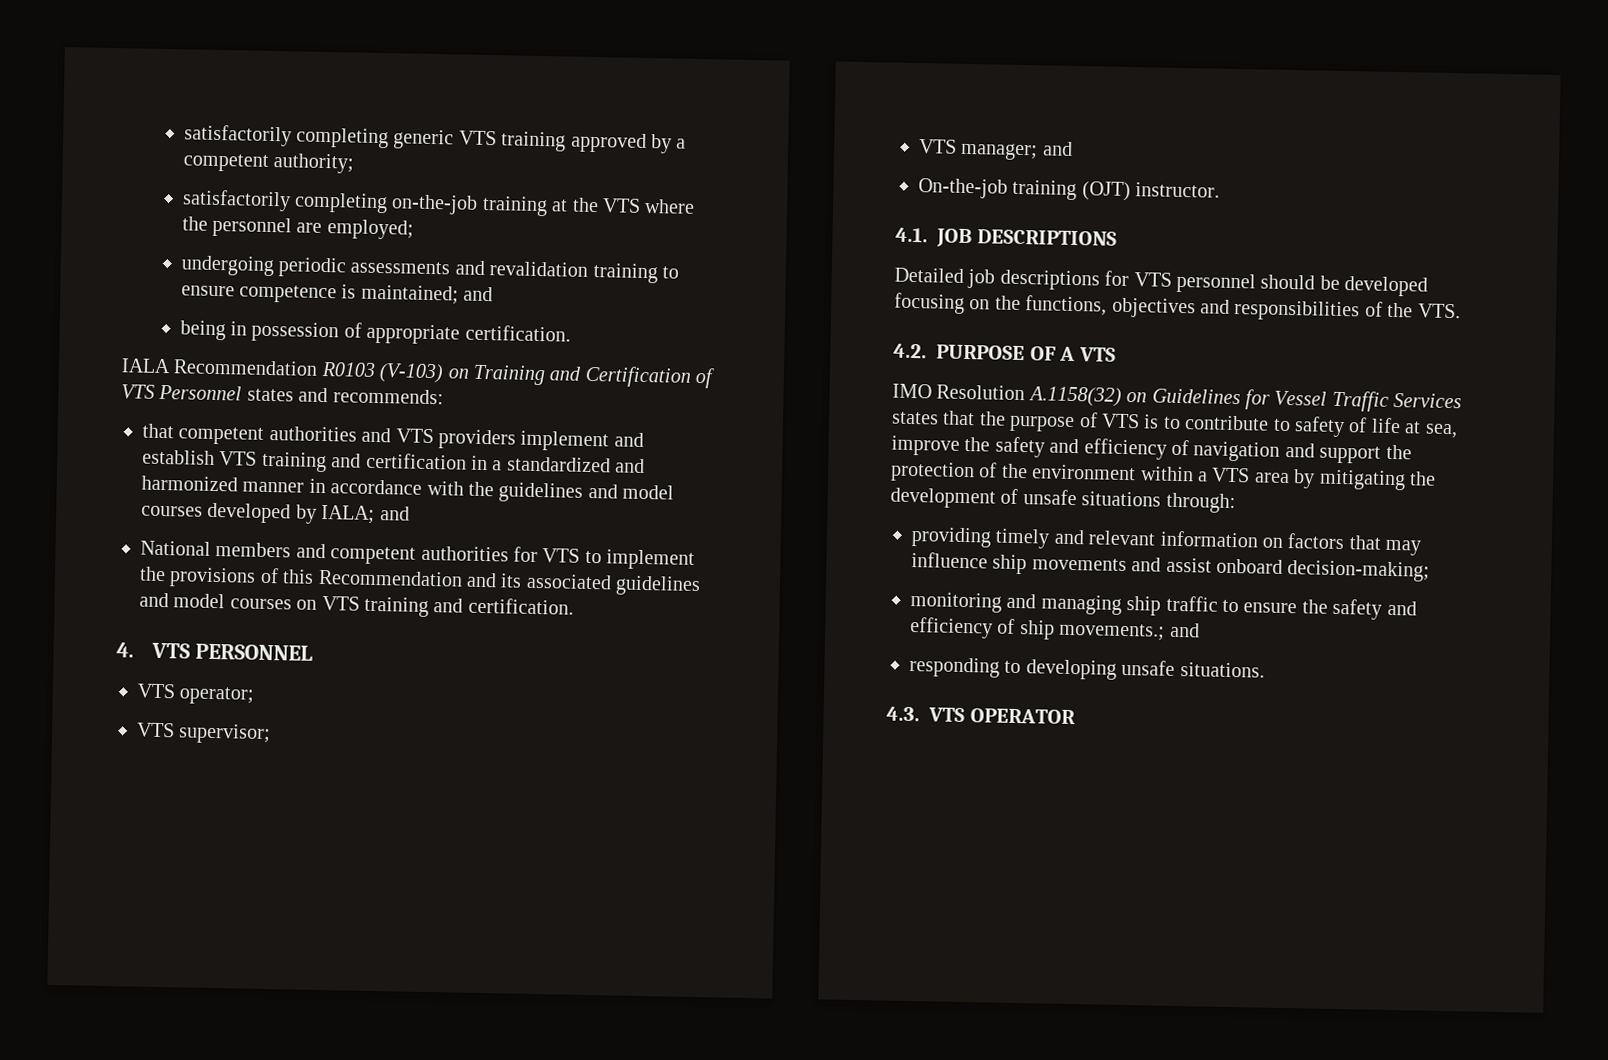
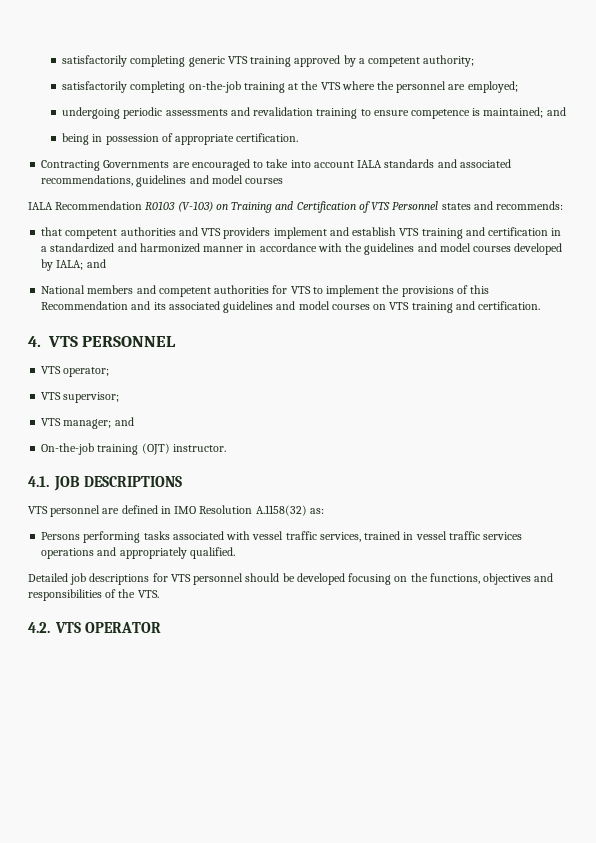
(571, 333) none -> [41,159,511,171] [41,175,284,187] // Contracting Governments are encouraged to take into account IALA standards and associated recommendations, guidelines and model courses
(1117, 237) none -> [28,505,324,517] [41,531,523,543] [41,547,235,559] // VTS personnel are defined in IMO Resolution A.1158(32) as: // Persons performing tasks associated with vessel traffic services, trained in vessel traffic services operations and appropriately qualified.
[936,344,1117,362] [892,383,1463,412] [892,410,1458,439] [891,435,1412,464] [890,461,1436,491] [890,487,1236,514] [911,527,1422,556] [911,552,1431,582] [910,592,1417,620] [910,617,1200,641] [909,656,1265,680] [886,706,920,722] PURPOSE OF A VTS // IMO Resolution A.1158(32) on Guidelines for Vessel Traffic Services states that the purpose of VTS is to contribute to safety of life at sea, improve the safety and efficiency of navigation and support the protection of the environment within a VTS area by mitigating the development of unsafe situations through: // providing timely and relevant information on factors that may influence ship movements and assist onboard decision-making; // monitoring and managing ship traffic to ensure the safety and efficiency of ship movements.; and // responding to developing unsafe situations. // 4.3. -> (50, 627) none

